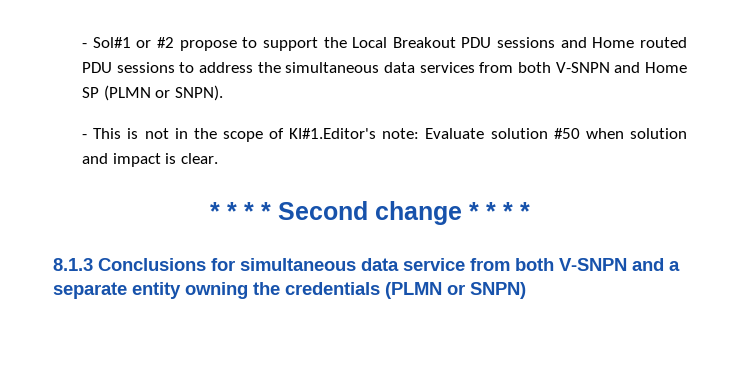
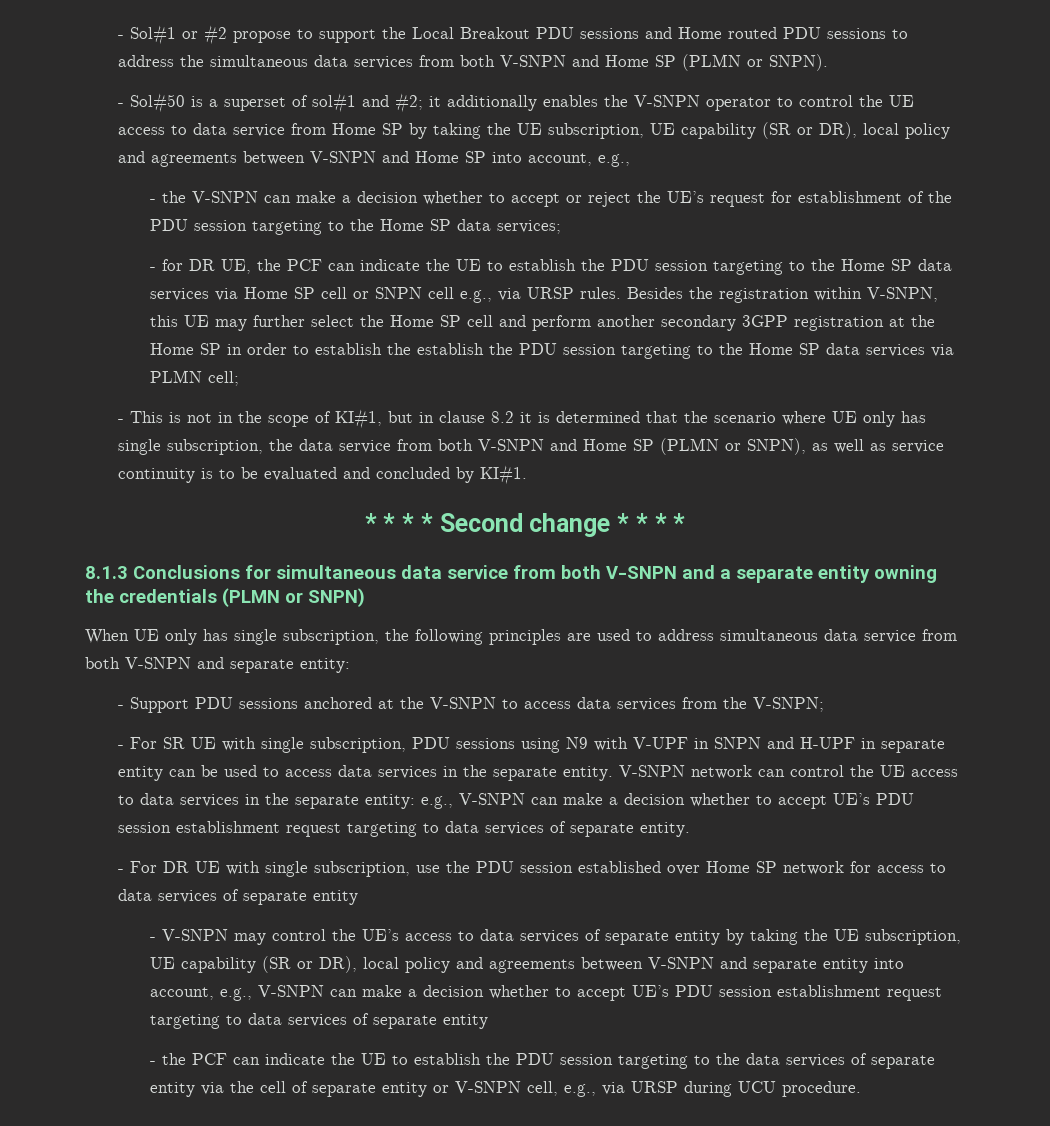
(223, 93) none -> [117,93,914,113] [117,122,950,139] [117,151,630,167] [150,191,953,207] [150,219,562,235] [150,259,953,275] [150,287,939,303] [150,315,936,331] [150,343,955,359] [150,370,240,386] // - Sol#50 is a superset of sol#1 and #2; it additionally enables the V-SNPN operator to control the UE access to data service from Home SP by taking the UE subscription, UE capability (SR or DR), local policy and agreements between V-SNPN and Home SP into account, e.g., // - the V-SNPN can make a decision whether to accept or reject the UE’s request for establishment of the PDU session targeting to the Home SP data services; // - for DR UE, the PCF can indicate the UE to establish the PDU session targeting to the Home SP data services via Home SP cell or SNPN cell e.g., via URSP rules. Besides the registration within V-SNPN, this UE may further select the Home SP cell and perform another secondary 3GPP registration at the Home SP in order to establish the establish the PDU session targeting to the Home SP data services via PLMN cell;
[289,128,687,139] [82,153,218,167] KI#1.Editor's note: Evaluate solution #50 when solution and impact is clear. -> [334,409,926,429] [117,438,944,455] [117,465,527,485] KI#1, but in clause 8.2 it is determined that the scenario where UE only has single subscription, the data service from both V-SNPN and Home SP (PLMN or SNPN), as well as service continuity is to be evaluated and concluded by KI#1.
(526, 290) none -> [85,629,957,645] [85,657,350,673] [117,697,824,713] [117,737,945,753] [117,765,958,781] [117,793,914,809] [117,821,690,837] [117,861,946,877] [117,889,358,905] [150,929,962,945] [150,956,905,973] [150,985,943,1001] [150,1013,489,1029] [150,1053,936,1069] [150,1081,862,1097] // When UE only has single subscription, the following principles are used to address simultaneous data service from both V-SNPN and separate entity: // - Support PDU sessions anchored at the V-SNPN to access data services from the V-SNPN; // - For SR UE with single subscription, PDU sessions using N9 with V-UPF in SNPN and H-UPF in separate entity can be used to access data services in the separate entity. V-SNPN network can control the UE access to data services in the separate entity: e.g., V-SNPN can make a decision whether to accept UE’s PDU session establishment request targeting to data services of separate entity. // - For DR UE with single subscription, use the PDU session established over Home SP network for access to data services of separate entity // - V-SNPN may control the UE’s access to data services of separate entity by taking the UE subscription, UE capability (SR or DR), local policy and agreements between V-SNPN and separate entity into account, e.g., V-SNPN can make a decision whether to accept UE’s PDU session establishment request targeting to data services of separate entity // - the PCF can indicate the UE to establish the PDU session targeting to the data services of separate entity via the cell of separate entity or V-SNPN cell, e.g., via URSP during UCU procedure.

